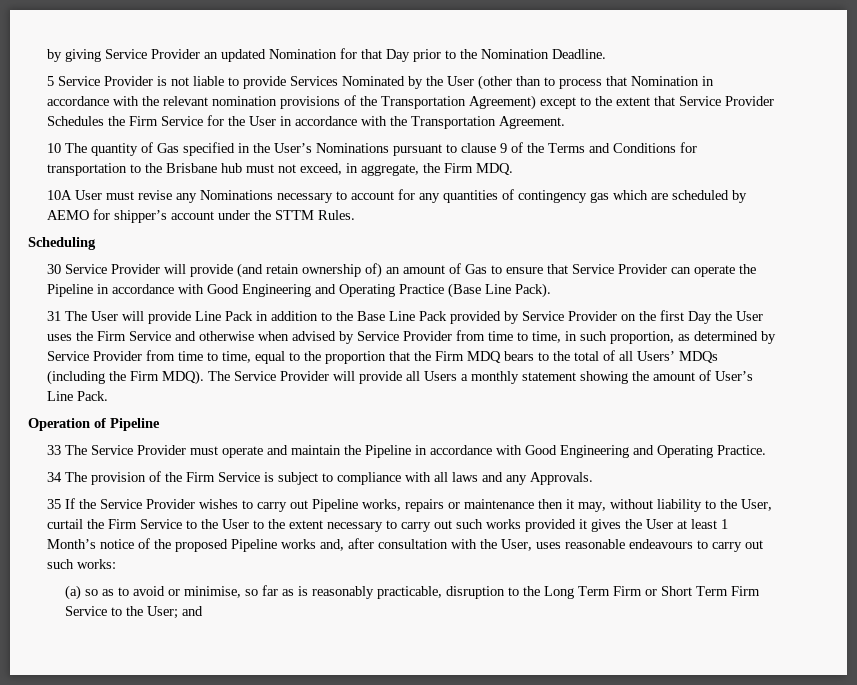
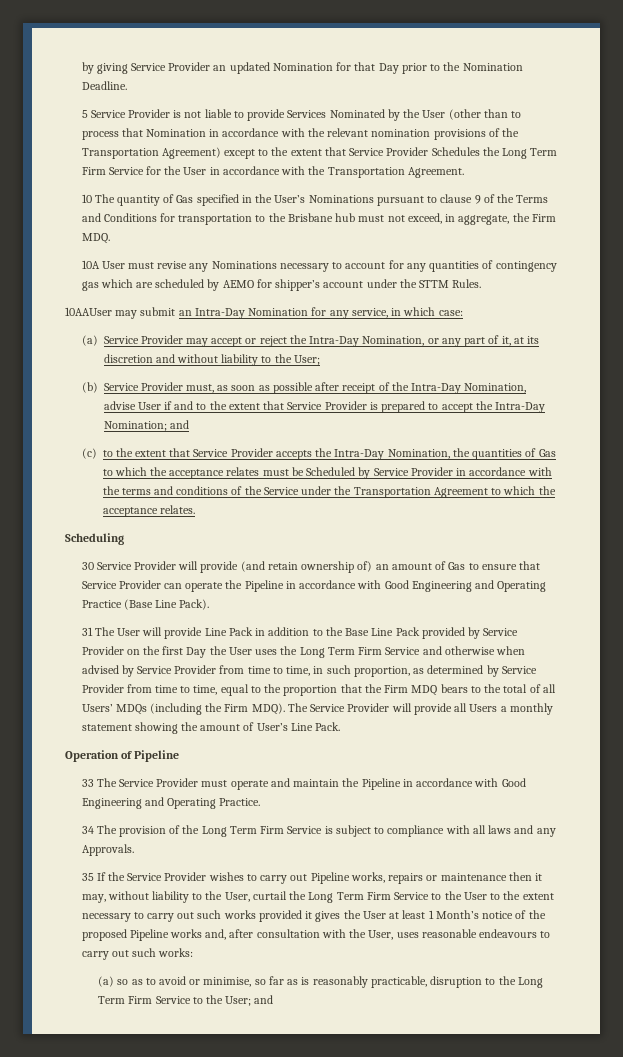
(125, 121) none -> [502,148,558,159] Long Term
(355, 215) none -> [65,307,463,319] [81,335,540,347] [103,354,320,366] [81,382,527,394] [103,401,546,413] [103,420,189,431] [81,448,556,460] [102,467,552,479] [102,486,556,498] [102,505,195,517] // 10AAUser may submit an Intra-Day Nomination for any service, in which case: // (a) Service Provider may accept or reject the Intra-Day Nomination, or any part of it, at its discretion and without liability to the User; // (b) Service Provider must, as soon as possible after receipt of the Intra-Day Nomination, advise User if and to the extent that Service Provider is prepared to accept the Intra-Day Nomination; and // (c) to the extent that Service Provider accepts the Intra-Day Nomination, the quantities of Gas to which the acceptance relates must be Scheduled by Service Provider in accordance with the terms and conditions of the Service under the Transportation Agreement to which the acceptance relates.
(93, 336) none -> [299,647,355,658] Long Term
(182, 477) none -> [201,826,257,837] Long Term
(104, 524) none -> [308,892,364,903] Long Term
[645,586,761,596] or Short Term Firm -> (153, 1000) none

